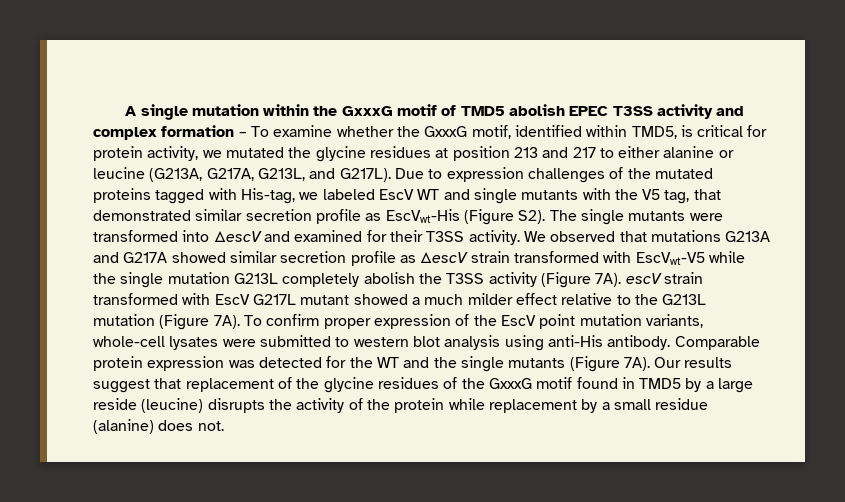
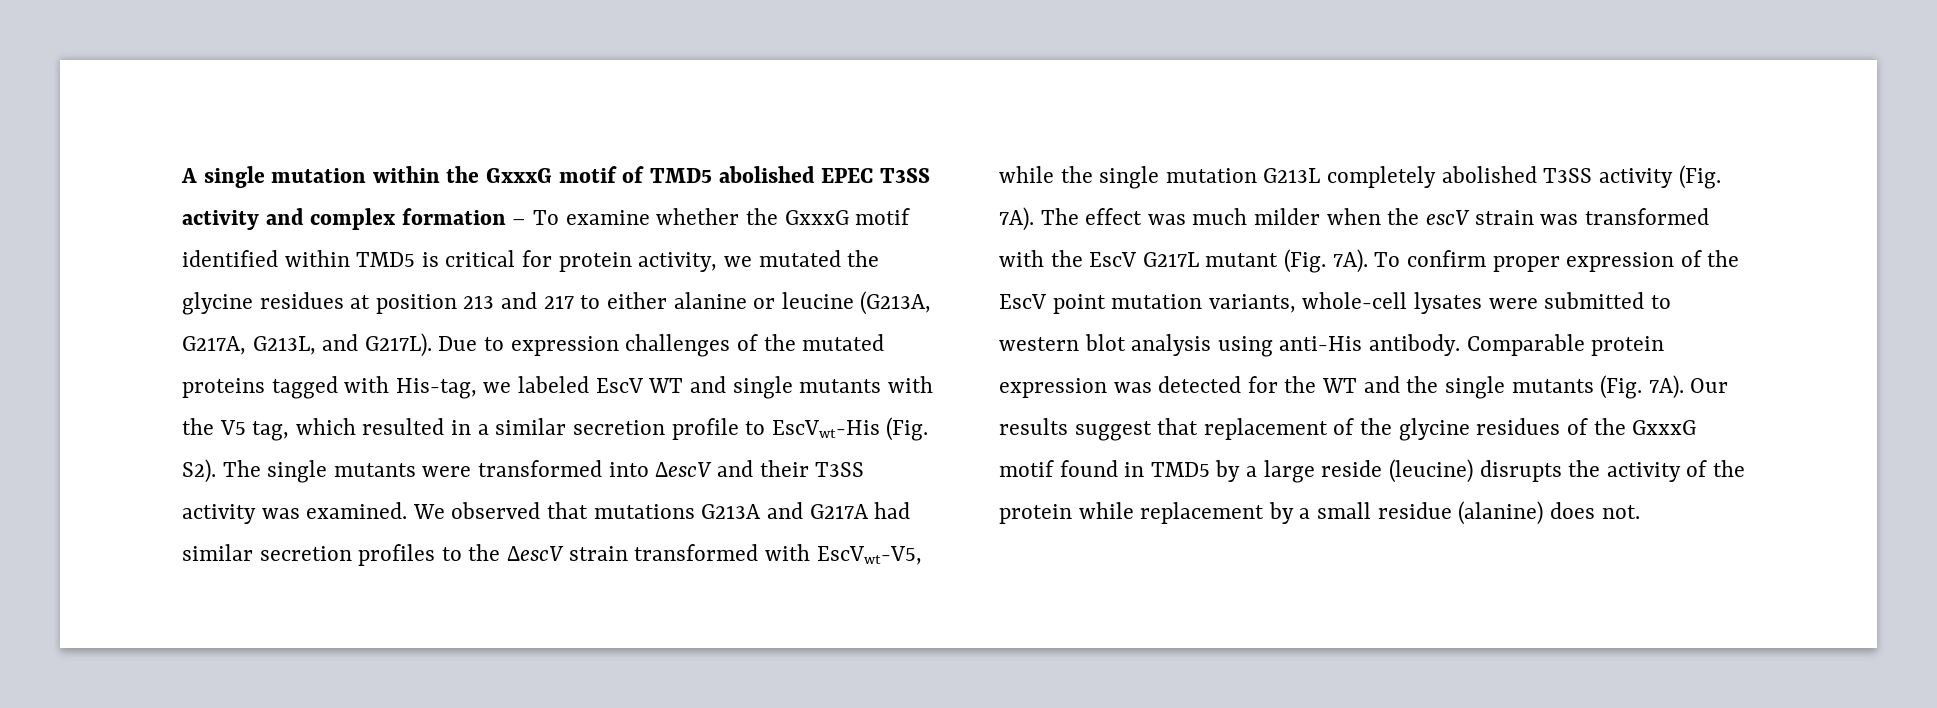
[509,104,566,116] abolish -> [718,166,815,183] abolished
[471,125,511,139] motif, -> [855,208,911,225] motif
[631,126,677,139] TMD5, -> [356,252,416,267] TMD5
[693,189,721,200] [93,209,514,225] that demonstrated similar secretion profile as EscVwt-His (Figure -> [295,417,929,441] which resulted in a similar secretion profile to EscVwt-His (Fig.
[294,230,520,245] examined for their T3SS activity. -> [759,460,865,477] [182,502,408,524] their T3SS activity was examined.
[171,251,416,266] showed similar secretion profile as -> [874,502,911,519] [182,544,501,566] had similar secretion profiles to the
[635,252,705,265] EscVwt-V5 -> [816,546,922,565] EscVwt-V5,
[363,272,622,288] abolish the T3SS activity (Figure 7A). -> [1441,165,1721,189] [999,207,1420,231] abolished T3SS activity (Fig. 7A). The effect was much milder when the
[93,293,211,305] transformed with -> [1540,208,1709,225] [999,250,1083,267] was transformed with the
[353,293,707,305] [93,314,210,330] showed a much milder effect relative to the G213L mutation (Figure -> [1284,249,1327,273] (Fig.
[569,356,620,372] (Figure -> [1600,375,1643,399] (Fig.

